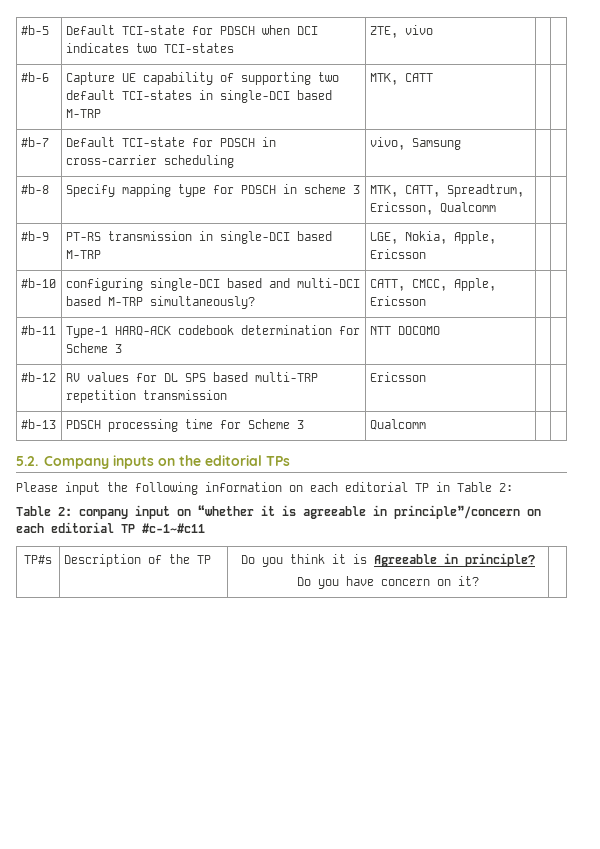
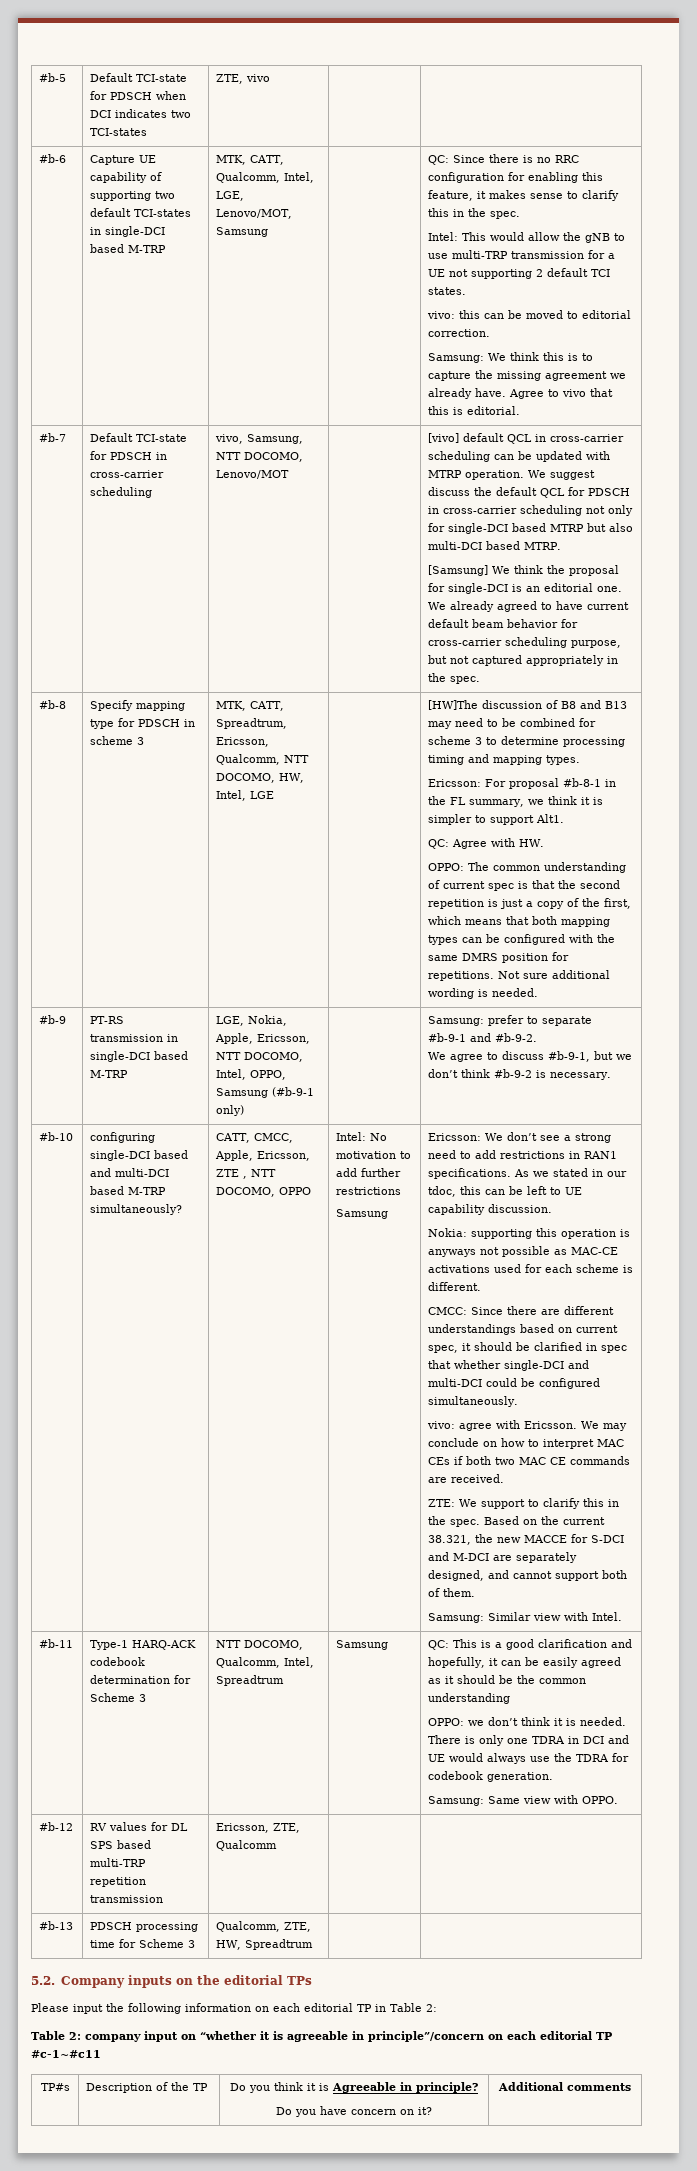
[404,73,433,82] CATT | | -> [250,155,285,165] [216,172,315,183] [216,191,245,201] [216,209,293,219] [216,227,269,237] [428,154,580,165] [428,172,604,183] [428,190,620,201] [428,208,521,219] [428,232,626,243] [428,250,616,259] [428,268,611,279] [428,287,467,295] [427,310,632,319] [428,329,491,337] [428,352,594,363] [428,370,627,381] [428,388,614,399] [428,406,521,415] CATT, Qualcomm, Intel, LGE, Lenovo/MOT, Samsung | | QC: Since there is no RRC configuration for enabling this feature, it makes sense to clarify this in the spec. // Intel: This would allow the gNB to use multi-TRP transmission for a UE not supporting 2 default TCI states. // vivo: this can be moved to editorial correction. // Samsung: We think this is to capture the missing agreement we already have. Agree to vivo that this is editorial.
[411,138,461,150] Samsung | | -> [247,434,304,444] [216,452,304,462] [216,470,290,479] [428,433,625,444] [428,451,611,462] [428,470,596,480] [428,487,631,498] [428,505,634,516] [428,523,634,534] [428,541,562,550] [428,565,620,576] [428,583,623,594] [428,601,630,612] [428,619,579,628] [428,637,622,648] [428,655,619,666] [428,673,481,684] Samsung, NTT DOCOMO, Lenovo/MOT | | [vivo] default QCL in cross-carrier scheduling can be updated with MTRP operation. We suggest discuss the default QCL for PDSCH in cross-carrier scheduling not only for single-DCI based MTRP but also multi-DCI based MTRP. // [Samsung] We think the proposal for single-DCI is an editorial one. We already agreed to have current default beam behavior for cross-carrier scheduling purpose, but not captured appropriately in the spec.
[439,202,496,213] Qualcomm | | -> [216,754,310,765] [216,773,305,783] [216,790,275,801] [428,700,628,710] [428,718,597,729] [428,736,626,747] [428,754,581,765] [428,778,617,789] [428,796,604,807] [428,814,565,825] [428,838,545,849] [428,862,627,873] [428,880,621,891] [428,898,632,909] [428,916,611,927] [428,934,616,945] [428,952,570,963] [428,970,611,981] [428,988,539,999] Qualcomm, NTT DOCOMO, HW, Intel, LGE | | [HW]The discussion of B8 and B13 may need to be combined for scheme 3 to determine processing timing and mapping types. // Ericsson: For proposal #b-8-1 in the FL summary, we think it is simpler to support Alt1. // QC: Agree with HW. // OPPO: The common understanding of current spec is that the second repetition is just a copy of the first, which means that both mapping types can be configured with the same DMRS position for repetitions. Not sure additional wording is needed.
[369,249,426,259] Ericsson | | -> [257,1034,311,1044] [216,1052,304,1062] [216,1069,287,1080] [216,1087,315,1098] [216,1105,245,1116] [428,1015,593,1026] [428,1033,538,1042] [428,1051,633,1062] [428,1069,612,1080] Ericsson, NTT DOCOMO, Intel, OPPO, Samsung (#b-9-1 only) | | Samsung: prefer to separate #b-9-1 and #b-9-2. // We agree to discuss #b-9-1, but we don’t think #b-9-2 is necessary.
[369,296,426,306] Ericsson | | -> [257,1151,311,1161] [216,1169,277,1179] [216,1187,312,1197] [336,1132,388,1141] [336,1151,412,1159] [336,1168,402,1177] [336,1187,402,1195] [336,1209,389,1219] [428,1132,612,1143] [428,1150,618,1159] [428,1168,628,1179] [428,1186,583,1197] [428,1204,553,1215] [428,1228,631,1239] [428,1246,619,1257] [428,1264,634,1273] [428,1282,482,1291] [428,1306,615,1315] [428,1324,619,1335] [428,1342,628,1353] [428,1360,590,1371] [428,1378,601,1389] [428,1396,519,1407] [427,1420,628,1431] [428,1438,625,1449] [428,1456,631,1465] [428,1474,505,1483] [428,1498,620,1509] [428,1516,606,1527] [428,1534,625,1545] [428,1552,578,1563] [428,1570,628,1581] [428,1588,476,1597] [428,1612,623,1623] Ericsson, ZTE , NTT DOCOMO, OPPO | Intel: No motivation to add further restrictions // Samsung | Ericsson: We don’t see a strong need to add restrictions in RAN1 specifications. As we stated in our tdoc, this can be left to UE capability discussion. // Nokia: supporting this operation is anyways not possible as MAC-CE activations used for each scheme is different. // CMCC: Since there are different understandings based on current spec, it should be clarified in spec that whether single-DCI and multi-DCI could be configured simultaneously. // vivo: agree with Ericsson. We may conclude on how to interpret MAC CEs if both two MAC CE commands are received. // ZTE: We support to clarify this in the spec. Based on the current 38.321, the new MACCE for S-DCI and M-DCI are separately designed, and cannot support both of them. // Samsung: Similar view with Intel.
[397,326,440,335] DOCOMO | | -> [244,1640,304,1650] [216,1657,315,1668] [216,1675,285,1686] [336,1640,389,1650] [428,1639,633,1650] [428,1657,622,1668] [428,1675,587,1684] [428,1693,511,1704] [428,1717,627,1726] [428,1735,630,1746] [428,1753,630,1764] [428,1771,554,1782] [428,1795,619,1806] DOCOMO, Qualcomm, Intel, Spreadtrum | Samsung | QC: This is a good clarification and hopefully, it can be easily agreed as it should be the common understanding // OPPO: we don’t think it is needed. There is only one TDRA in DCI and UE would always use the TDRA for codebook generation. // Samsung: Same view with OPPO.
[369,372,426,382] Ericsson -> [216,1823,301,1833] [216,1840,278,1851] Ericsson, ZTE, Qualcomm
[369,419,426,430] Qualcomm -> [216,1921,312,1932] [216,1939,314,1950] Qualcomm, ZTE, HW, Spreadtrum
(479, 581) none -> [498,2082,631,2091] Additional comments

